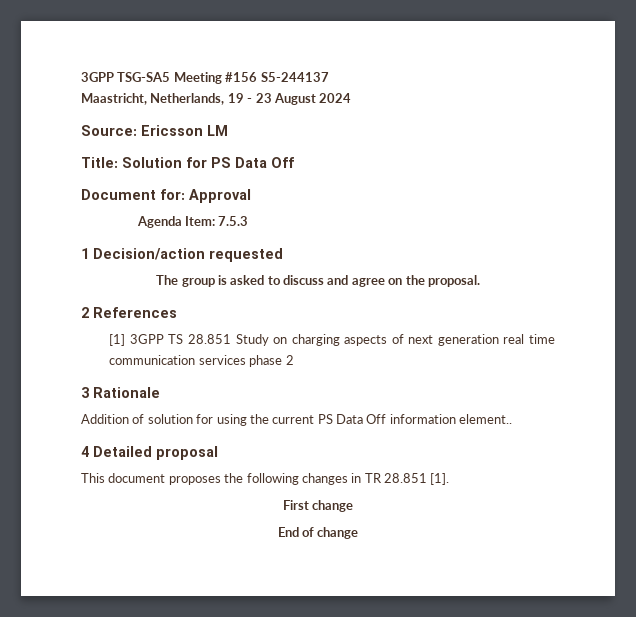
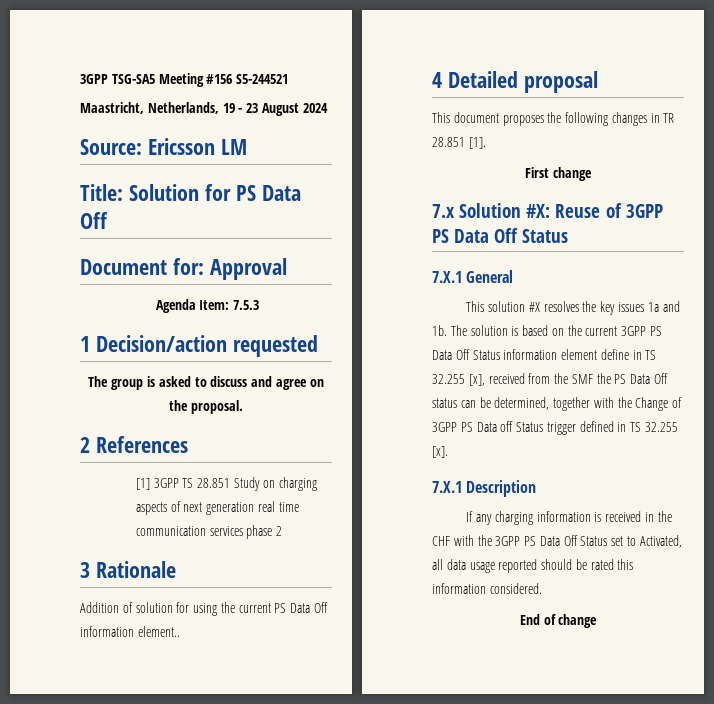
[260,72,329,82] S5-244137 -> [236,74,289,84] S5-244521
(354, 506) none -> [432,203,663,218] [432,228,569,243] [432,270,514,283] [466,301,680,315] [432,325,663,336] [432,349,657,360] [432,373,669,386] [432,397,683,411] [432,421,679,435] [432,446,448,458] [432,480,537,497] [466,511,672,525] [432,535,682,548] [432,559,634,573] [432,583,542,594] // 7.x Solution #X: Reuse of 3GPP PS Data Off Status // 7.X.1 General // This solution #X resolves the key issues 1a and 1b. The solution is based on the current 3GPP PS Data Off Status information element define in TS 32.255 [x], received from the SMF the PS Data Off status can be determined, together with the Change of 3GPP PS Data off Status trigger defined in TS 32.255 [x]. // 7.X.1 Description // If any charging information is received in the CHF with the 3GPP PS Data Off Status set to Activated, all data usage reported should be rated this information considered.

